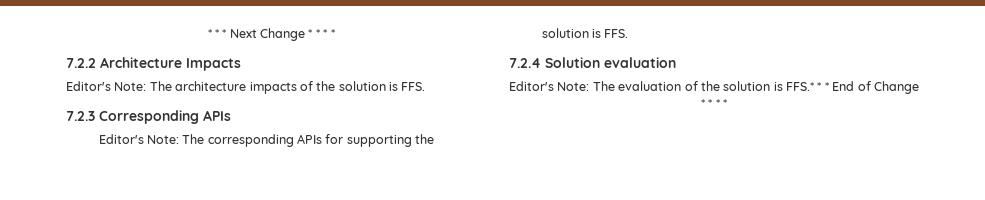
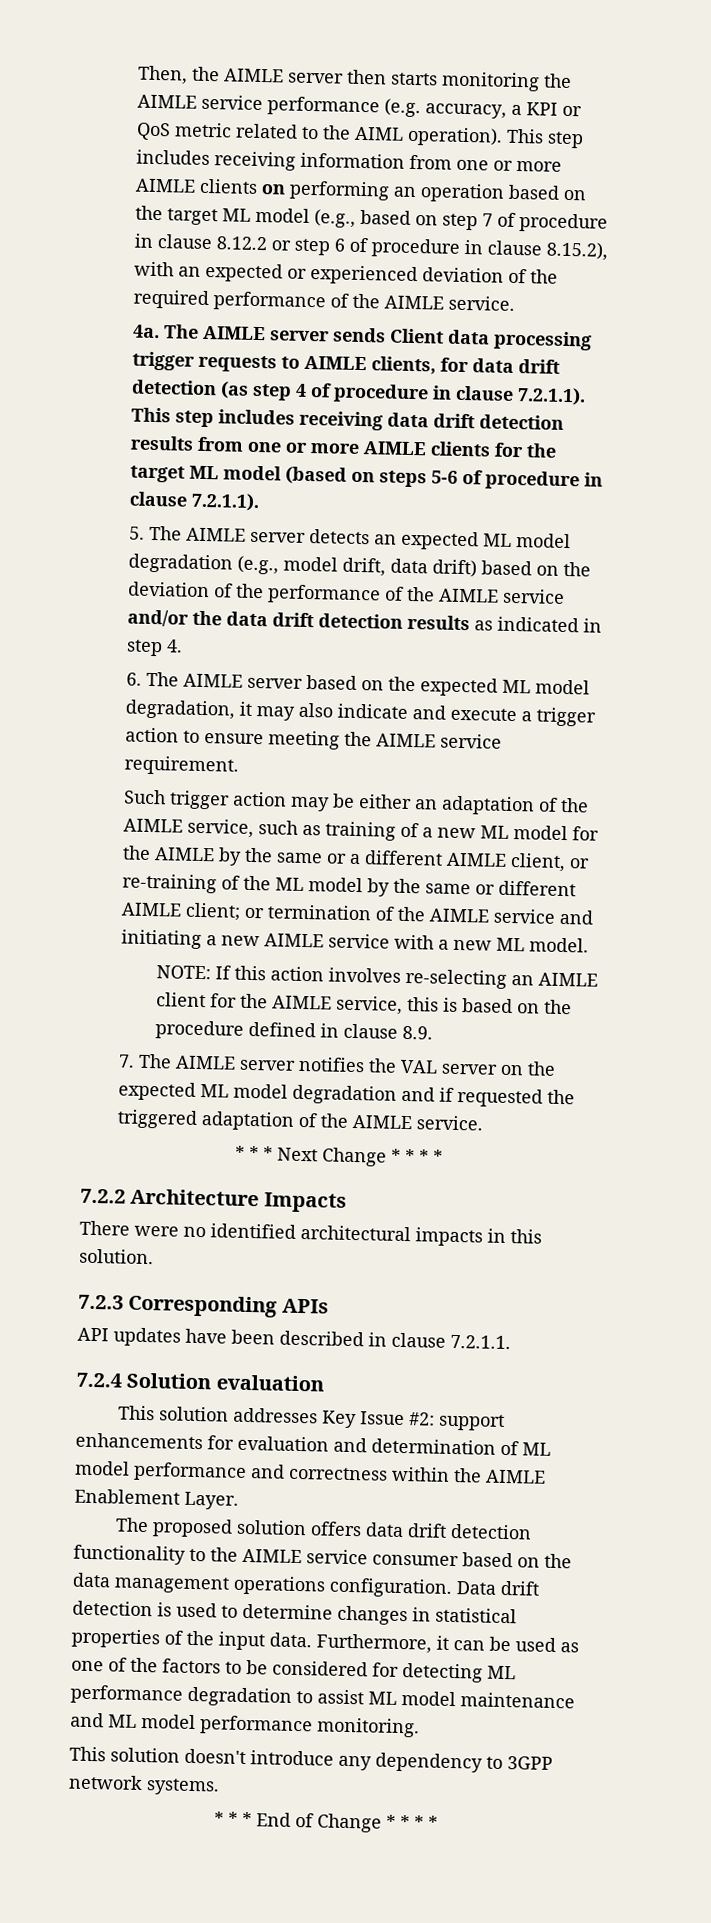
(207, 33) none -> [136,65,572,92] [136,94,582,119] [135,122,584,149] [135,149,562,172] [134,178,586,203] [134,205,608,233] [133,233,608,261] [133,261,558,286] [132,289,515,312] [132,324,592,351] [131,351,560,375] [130,379,586,406] [130,407,564,431] [129,435,557,458] [129,465,603,491] [128,491,260,512] [128,525,571,551] [127,553,591,578] [127,581,565,605] [126,609,602,633] [125,639,183,657] [125,671,590,697] [124,699,596,727] [124,727,502,750] [123,755,239,776] [123,789,589,816] [122,818,599,841] [121,845,590,873] [121,873,576,897] [120,902,594,925] [120,929,589,953] [155,965,598,989] [155,992,572,1015] [154,1020,433,1040] [117,1053,556,1076] [117,1081,575,1108] [116,1109,484,1131] Then, the AIMLE server then starts monitoring the AIMLE service performance (e.g. accuracy, a KPI or QoS metric related to the AIML operation). This step includes receiving information from one or more AIMLE clients on performing an operation based on the target ML model (e.g., based on step 7 of procedure in clause 8.12.2 or step 6 of procedure in clause 8.15.2), with an expected or experienced deviation of the required performance of the AIMLE service. // 4a. The AIMLE server sends Client data processing trigger requests to AIMLE clients, for data drift detection (as step 4 of procedure in clause 7.2.1.1). This step includes receiving data drift detection results from one or more AIMLE clients for the target ML model (based on steps 5-6 of procedure in clause 7.2.1.1). // 5. The AIMLE server detects an expected ML model degradation (e.g., model drift, data drift) based on the deviation of the performance of the AIMLE service and/or the data drift detection results as indicated in step 4. // 6. The AIMLE server based on the expected ML model degradation, it may also indicate and execute a trigger action to ensure meeting the AIMLE service requirement. // Such trigger action may be either an adaptation of the AIMLE service, such as training of a new ML model for the AIMLE by the same or a different AIMLE client, or re-training of the ML model by the same or different AIMLE client; or termination of the AIMLE service and initiating a new AIMLE service with a new ML model. // NOTE: If this action involves re-selecting an AIMLE client for the AIMLE service, this is based on the procedure defined in clause 8.9. // 7. The AIMLE server notifies the VAL server on the expected ML model degradation and if requested the triggered adaptation of the AIMLE service. //
[66,81,426,94] [66,110,231,124] [98,134,435,147] [541,28,629,38] [509,57,676,68] [509,81,815,91] Editor's Note: The architecture impacts of the solution is FFS. // 7.2.3 Corresponding APIs // Editor's Note: The corresponding APIs for supporting the solution is FFS. // 7.2.4 Solution evaluation // Editor's Note: The evaluation of the solution is FFS.* -> [79,1220,542,1247] [79,1248,154,1265] [78,1294,329,1318] [77,1327,511,1350] [76,1372,324,1392] [117,1405,505,1431] [75,1432,551,1456] [75,1460,546,1484] [74,1488,239,1510] [114,1517,532,1540] [73,1544,572,1569] [72,1572,540,1598] [72,1600,517,1626] [71,1628,579,1654] [71,1657,516,1683] [70,1684,575,1709] [70,1712,420,1738] [69,1746,553,1773] [68,1774,220,1796] [214,1811,224,1826] There were no identified architectural impacts in this solution. // 7.2.3 Corresponding APIs // API updates have been described in clause 7.2.1.1. // 7.2.4 Solution evaluation // This solution addresses Key Issue #2: support enhancements for evaluation and determination of ML model performance and correctness within the AIMLE Enablement Layer. // The proposed solution offers data drift detection functionality to the AIMLE service consumer based on the data management operations configuration. Data drift detection is used to determine changes in statistical properties of the input data. Furthermore, it can be used as one of the factors to be considered for detecting ML performance degradation to assist ML model maintenance and ML model performance monitoring. // This solution doesn't introduce any dependency to 3GPP network systems. // *

